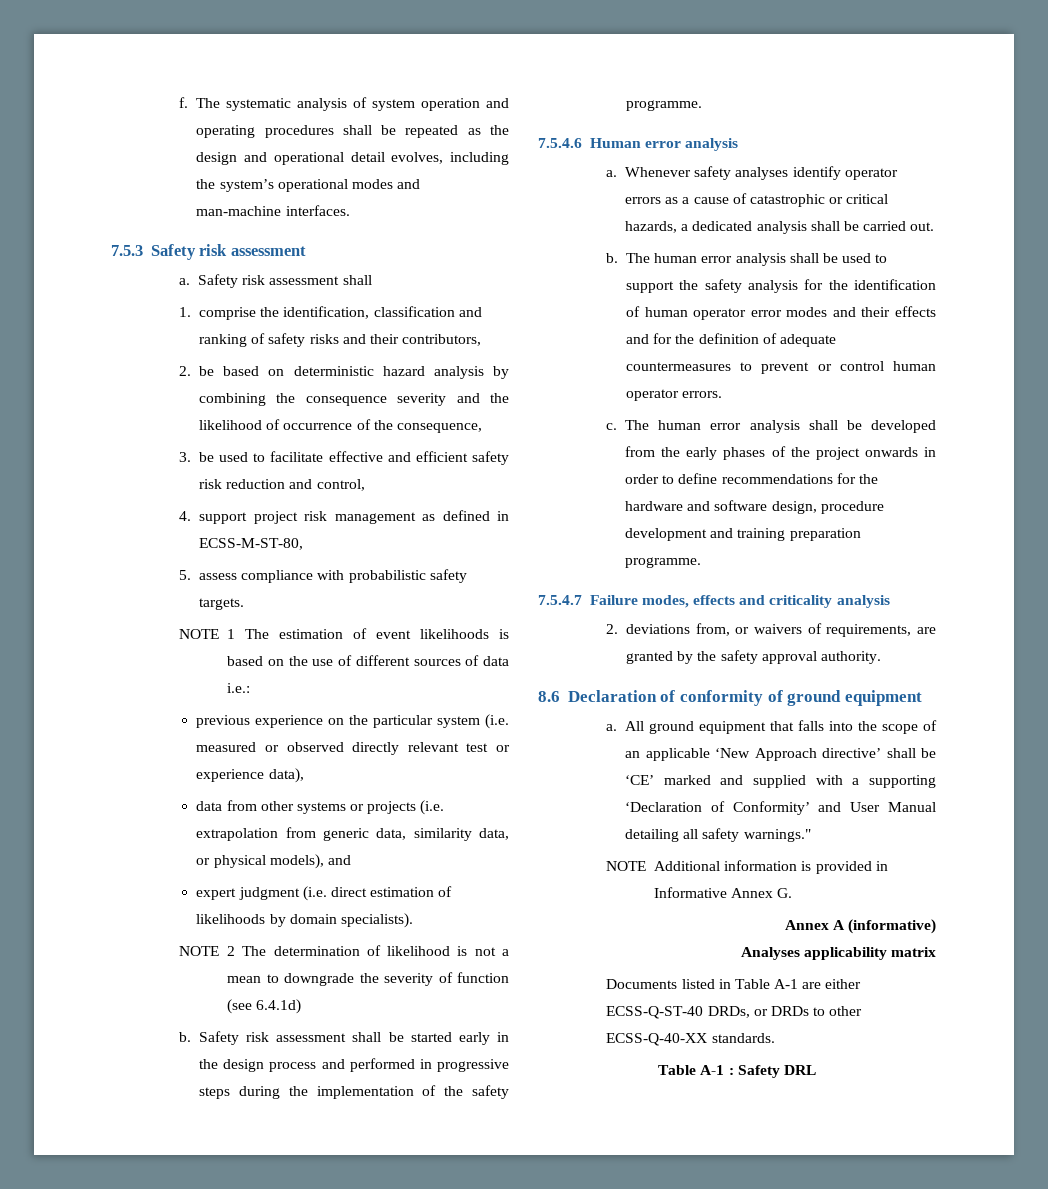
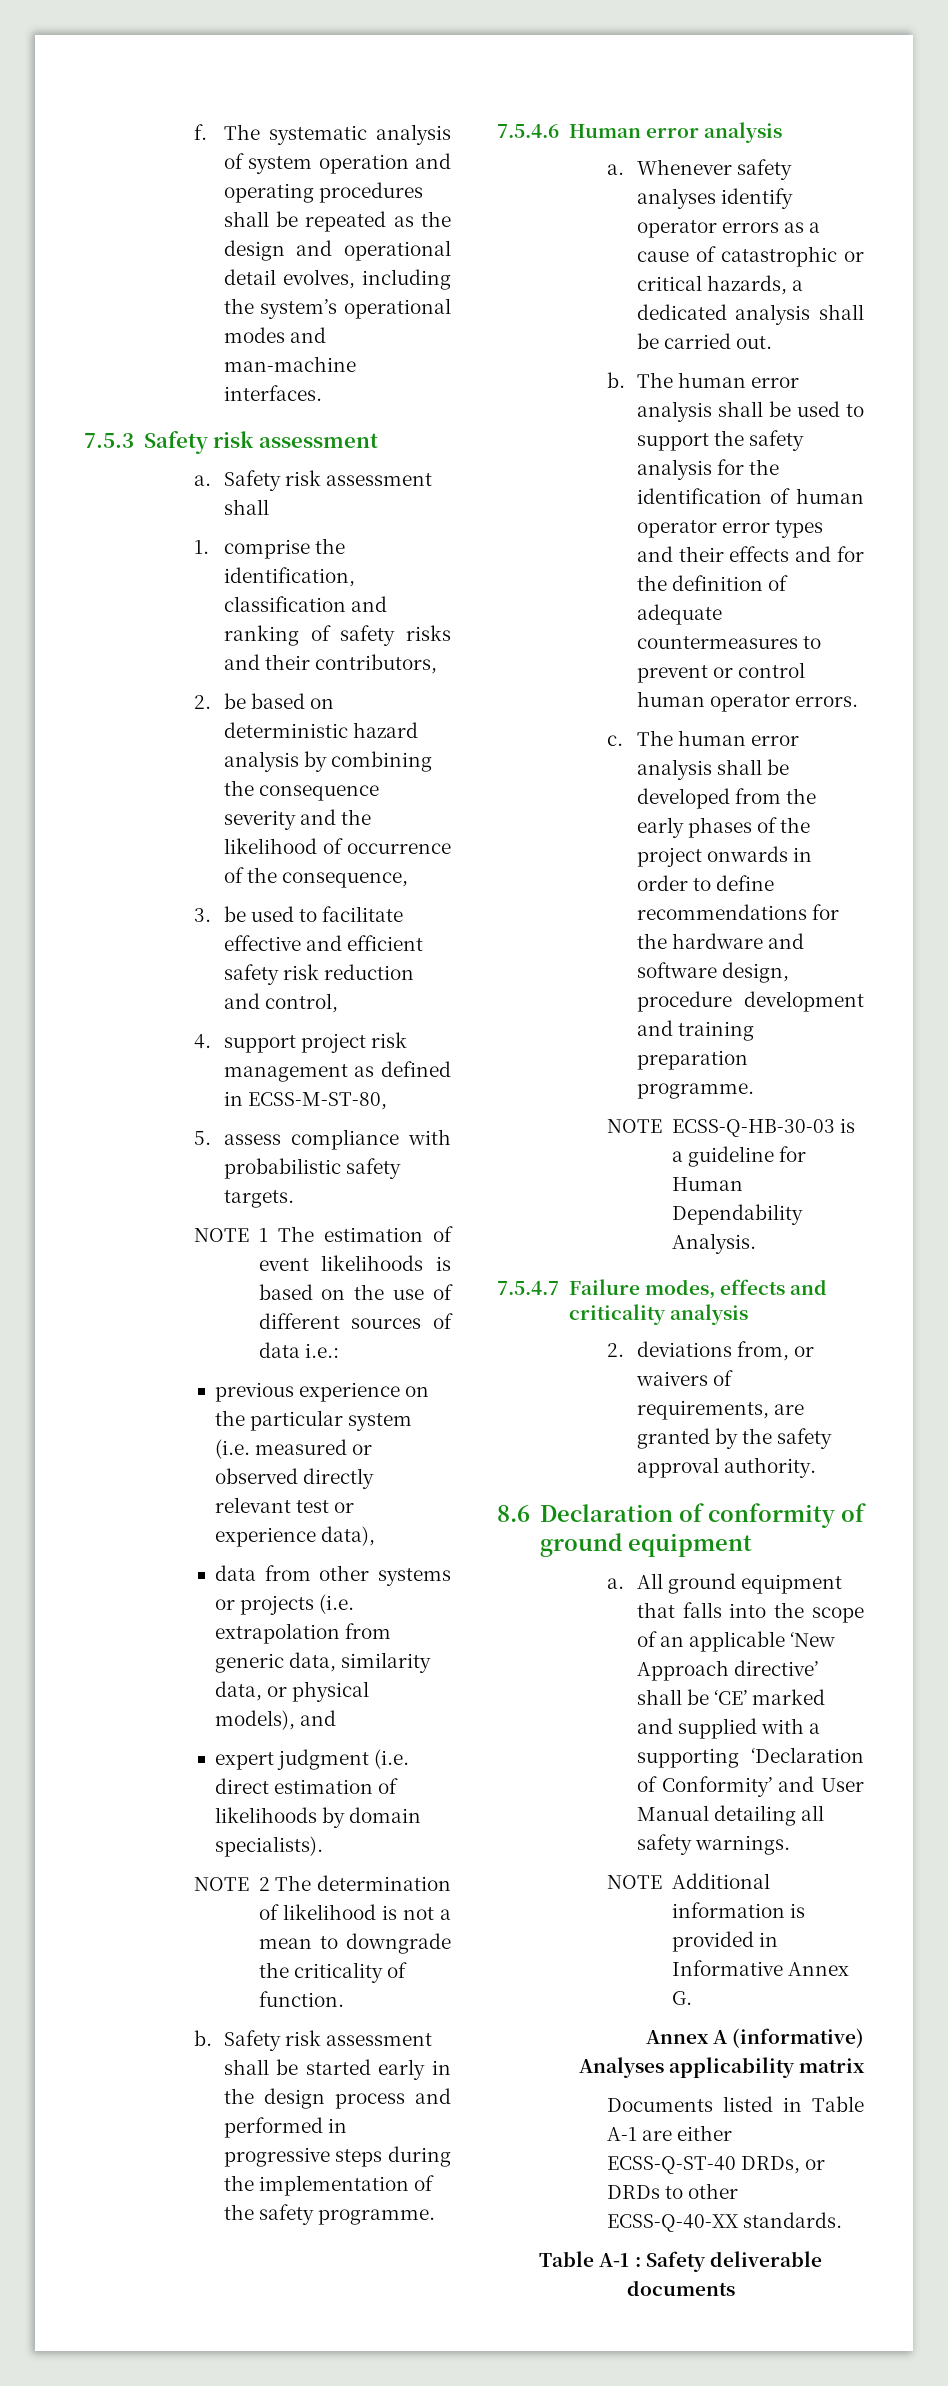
[384,972,509,986] [227,999,302,1014] severity of function (see 6.4.1d) -> [293,1962,407,1983] [258,1991,344,2007] criticality of function.
[786,307,828,317] modes -> [775,520,824,538] types
(702, 562) none -> [607,1118,855,1137] [671,1146,806,1167] [671,1177,743,1191] [671,1204,803,1225] [671,1233,756,1254] // NOTE ECSS-Q-HB-30-03 is a guideline for Human Dependability Analysis.
[743,829,811,842] warnings." -> [695,1835,791,1855] warnings.
[783,1065,816,1075] DRL -> [709,2251,822,2267] [626,2280,735,2296] deliverable documents

